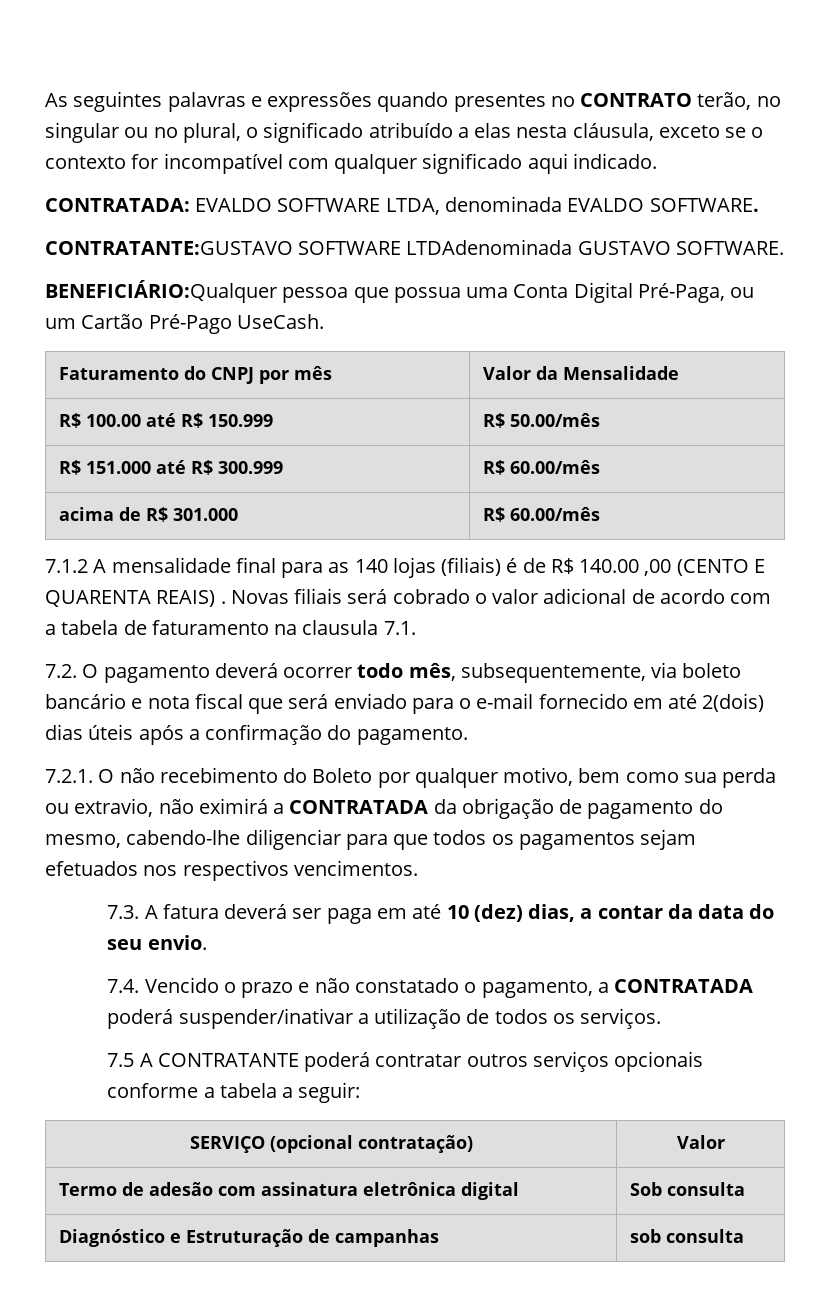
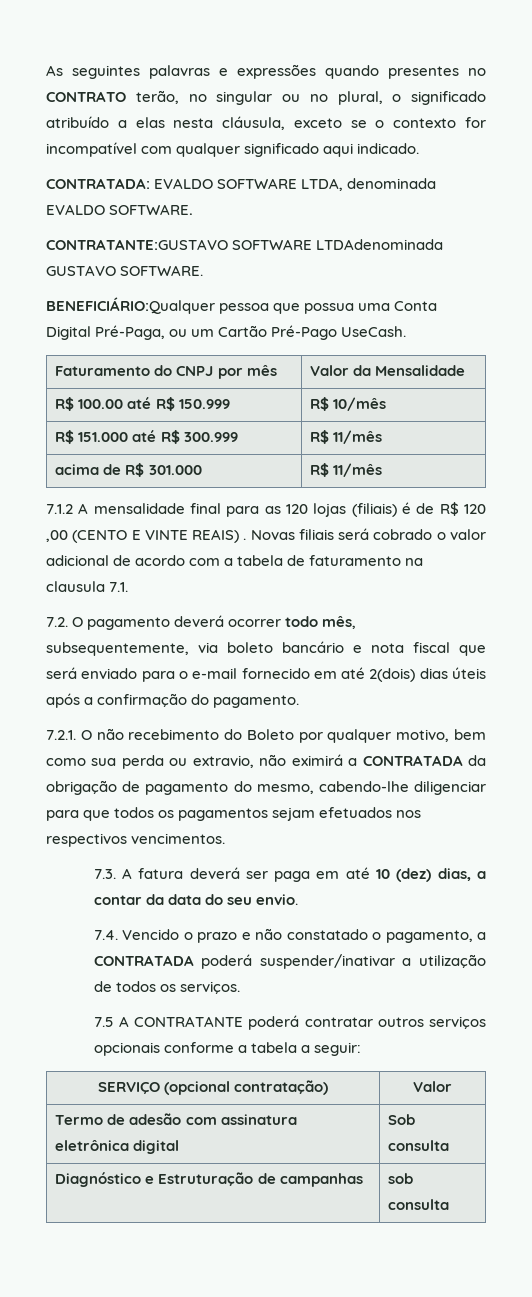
[510,413,601,427] 50.00/mês -> [333,397,387,411] 10/mês
[510,460,601,474] 60.00/mês -> [333,430,383,444] 11/mês
[510,507,601,521] 60.00/mês -> [333,463,383,477] 11/mês
[354,559,388,573] 140 -> [286,504,309,514] 120
[579,559,640,573] 140.00 -> [463,504,486,514] 120
[45,590,151,607] QUARENTA -> [144,530,188,540] VINTE

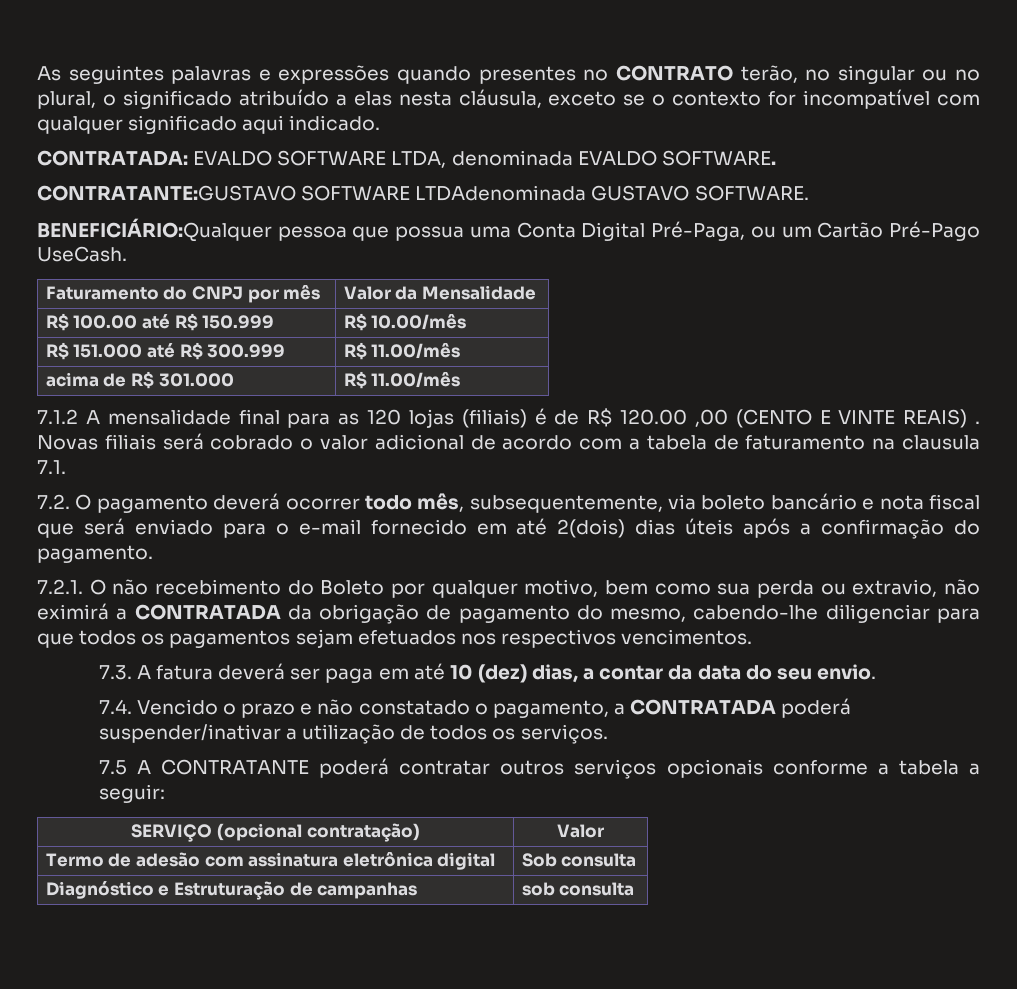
[333,397,387,411] 10/mês -> [371,314,467,330] 10.00/mês
[333,430,383,444] 11/mês -> [371,343,461,359] 11.00/mês
[333,463,383,477] 11/mês -> [371,372,461,388] 11.00/mês
[463,504,486,514] 120 -> [620,409,687,425] 120.00

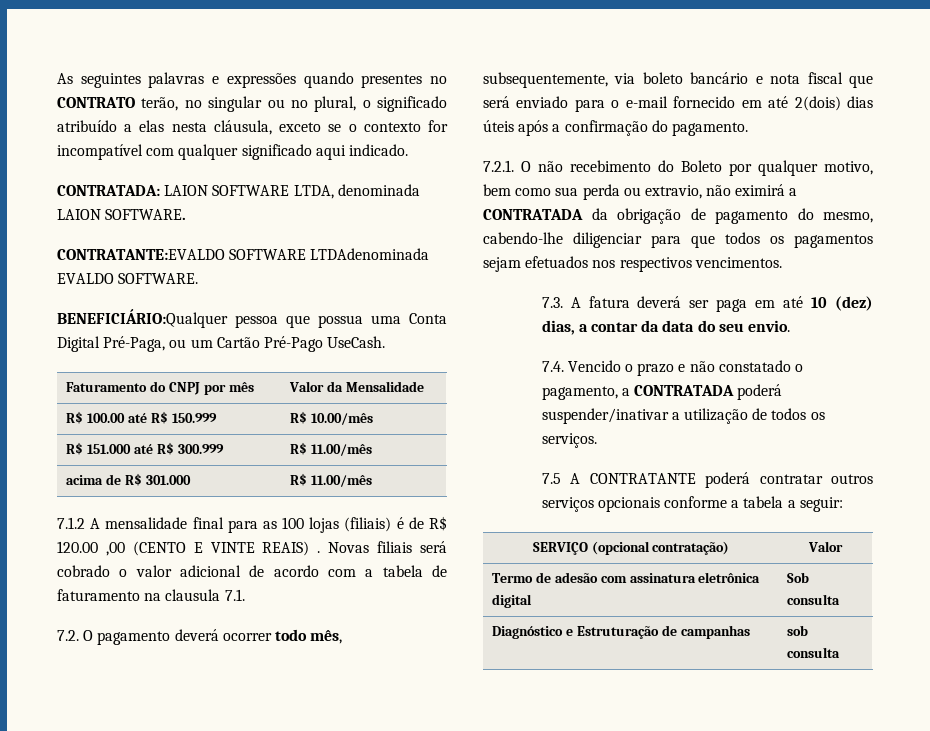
[193,150,273,166] EVALDO -> [164,185,209,196] LAION
[577,150,776,166] [37,185,296,201] EVALDO SOFTWARE. // CONTRATANTE:GUSTAVO -> [57,209,187,220] [57,249,225,260] LAION SOFTWARE. // CONTRATANTE:EVALDO
[591,185,690,201] GUSTAVO -> [57,273,114,284] EVALDO
[367,409,401,425] 120 -> [282,517,305,529] 100

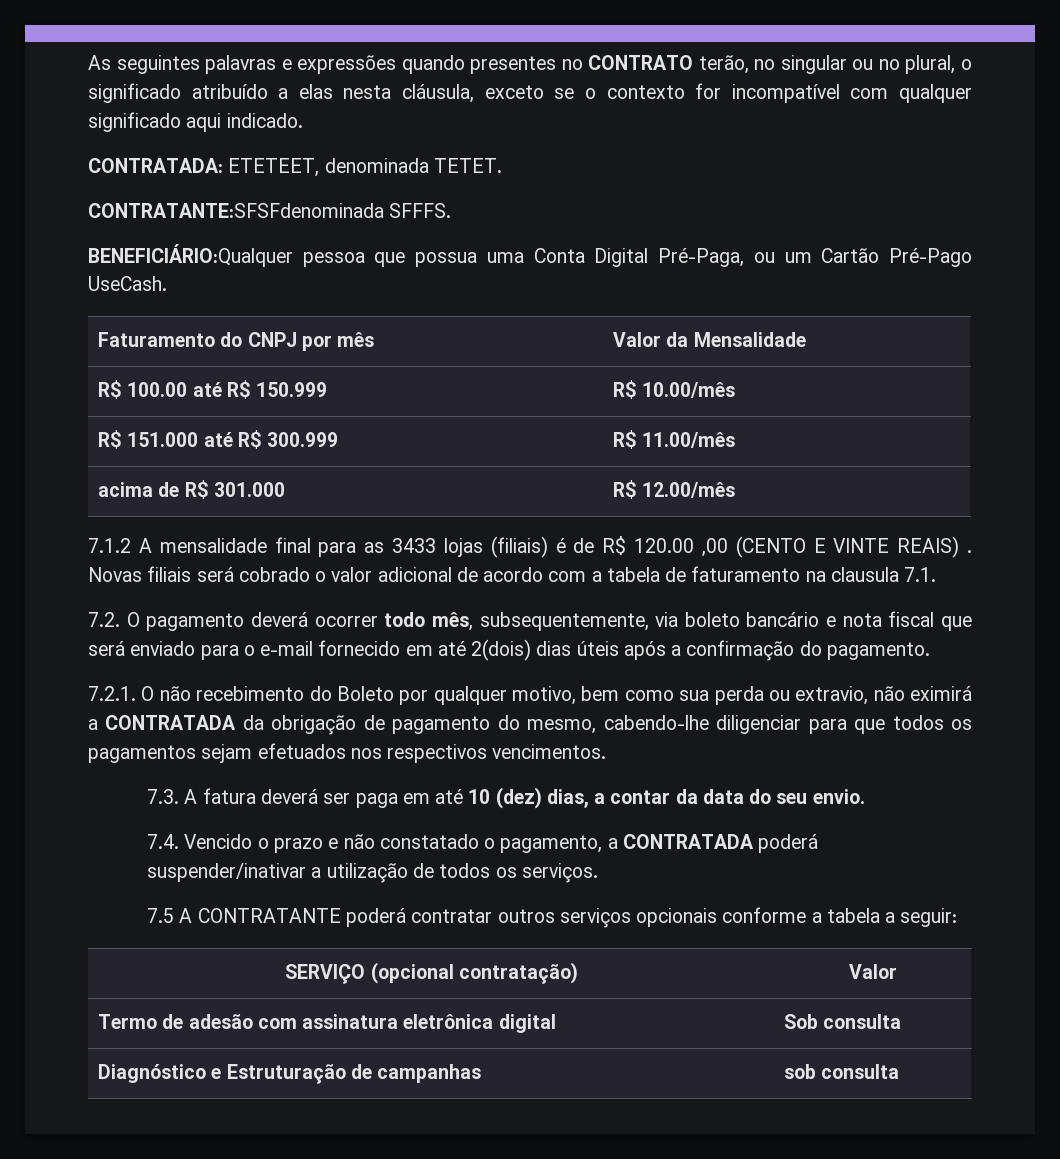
[164,184,420,199] [57,209,187,220] [57,248,430,260] [57,273,199,284] LAION SOFTWARE LTDA, denominada LAION SOFTWARE. // CONTRATANTE:EVALDO SOFTWARE LTDAdenominada EVALDO SOFTWARE. -> [228,158,502,177] [88,203,452,218] ETETEET, denominada TETET. // CONTRATANTE:SFSFdenominada SFFFS.
[311,475,373,487] 11.00/mês -> [642,482,736,498] 12.00/mês
[282,517,305,529] 100 -> [392,538,436,553] 3433

